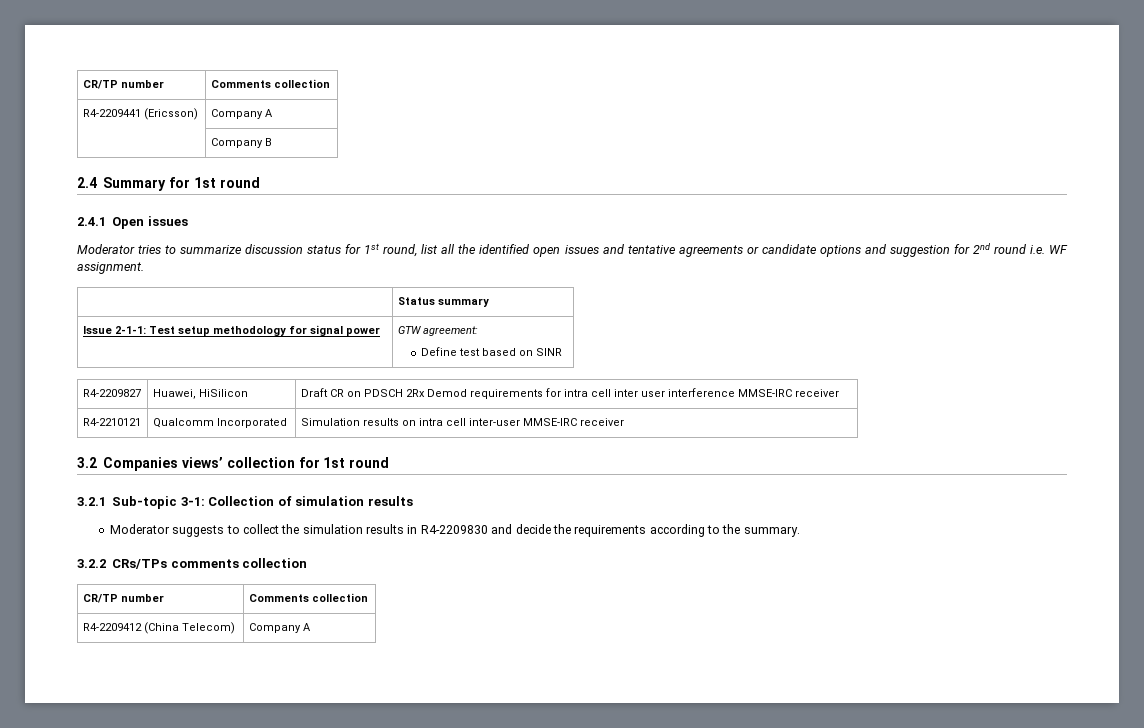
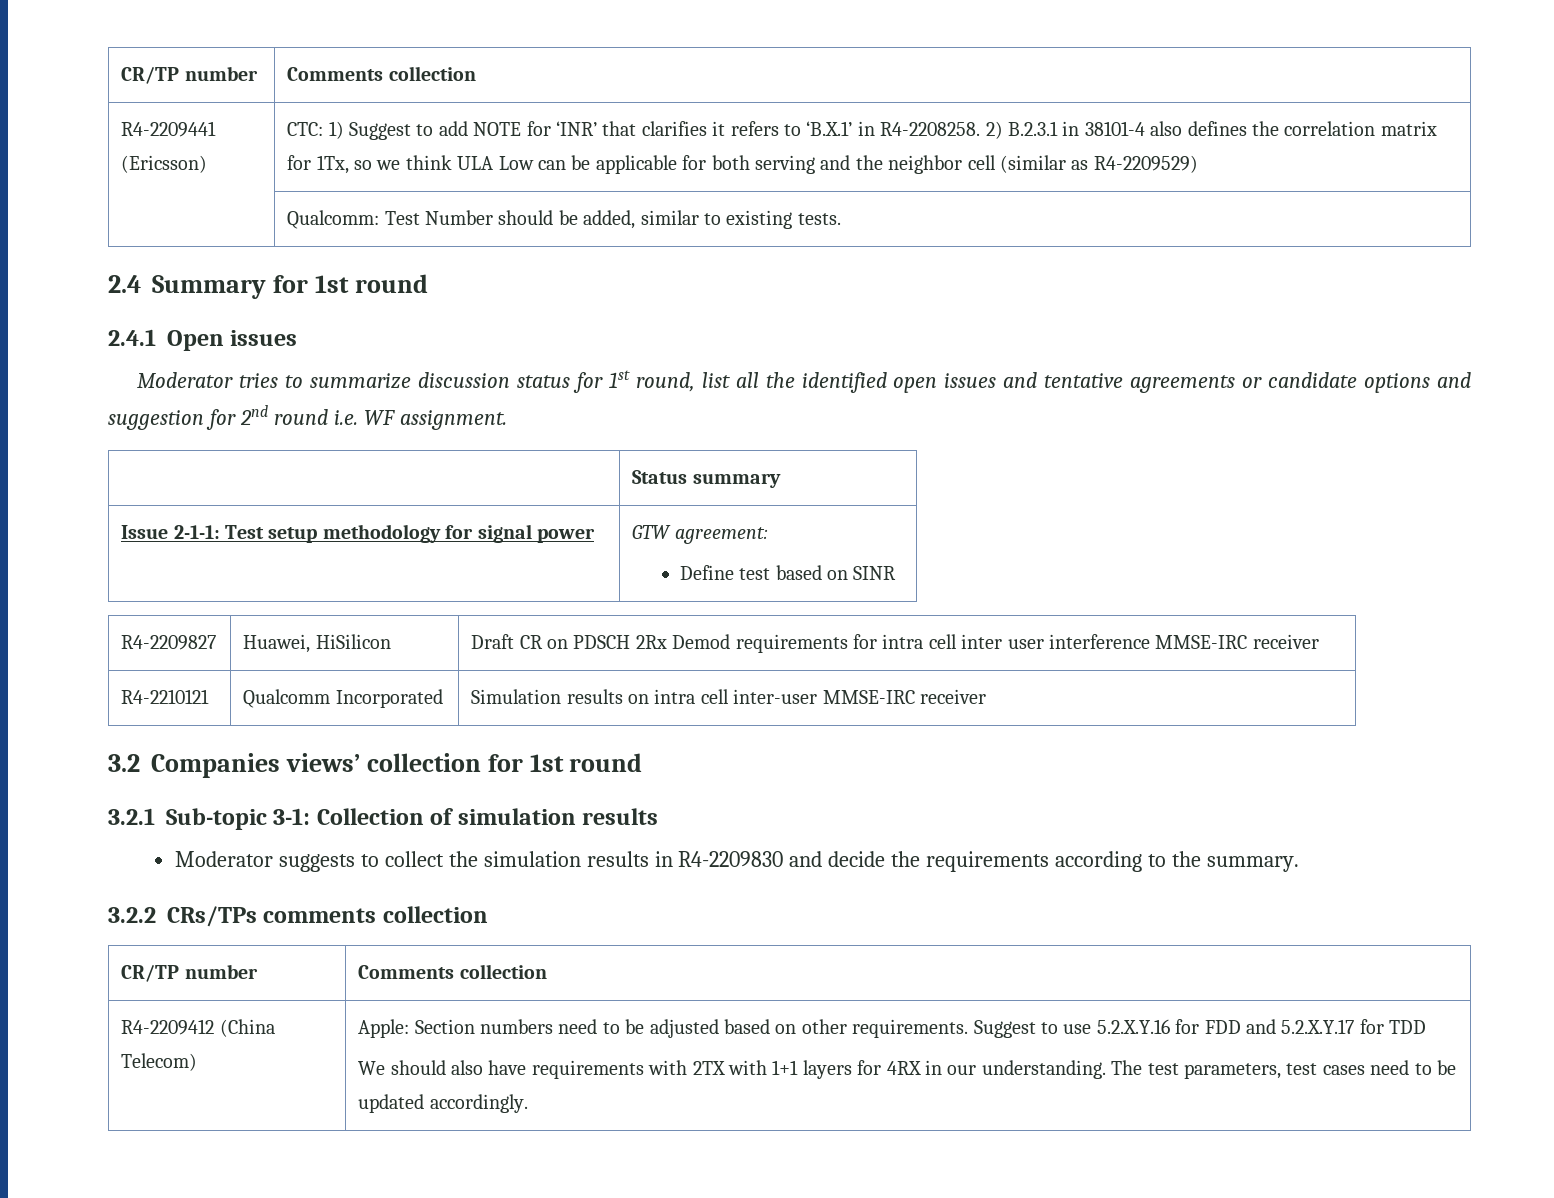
[210,109,273,119] [210,138,272,148] Company A // | Company B -> [287,121,1437,140] [287,155,1198,174] [287,210,841,229] CTC: 1) Suggest to add NOTE for ‘INR’ that clarifies it refers to ‘B.X.1’ in R4-2208258. 2) B.2.3.1 in 38101-4 also defines the correlation matrix for 1Tx, so we think ULA Low can be applicable for both serving and the neighbor cell (similar as R4-2209529) // | Qualcomm: Test Number should be added, similar to existing tests.
[248,623,311,633] Company A -> [358,1019,1427,1038] [358,1060,1456,1079] [358,1094,528,1113] Apple: Section numbers need to be adjusted based on other requirements. Suggest to use 5.2.X.Y.16 for FDD and 5.2.X.Y.17 for TDD // We should also have requirements with 2TX with 1+1 layers for 4RX in our understanding. The test parameters, test cases need to be updated accordingly.

